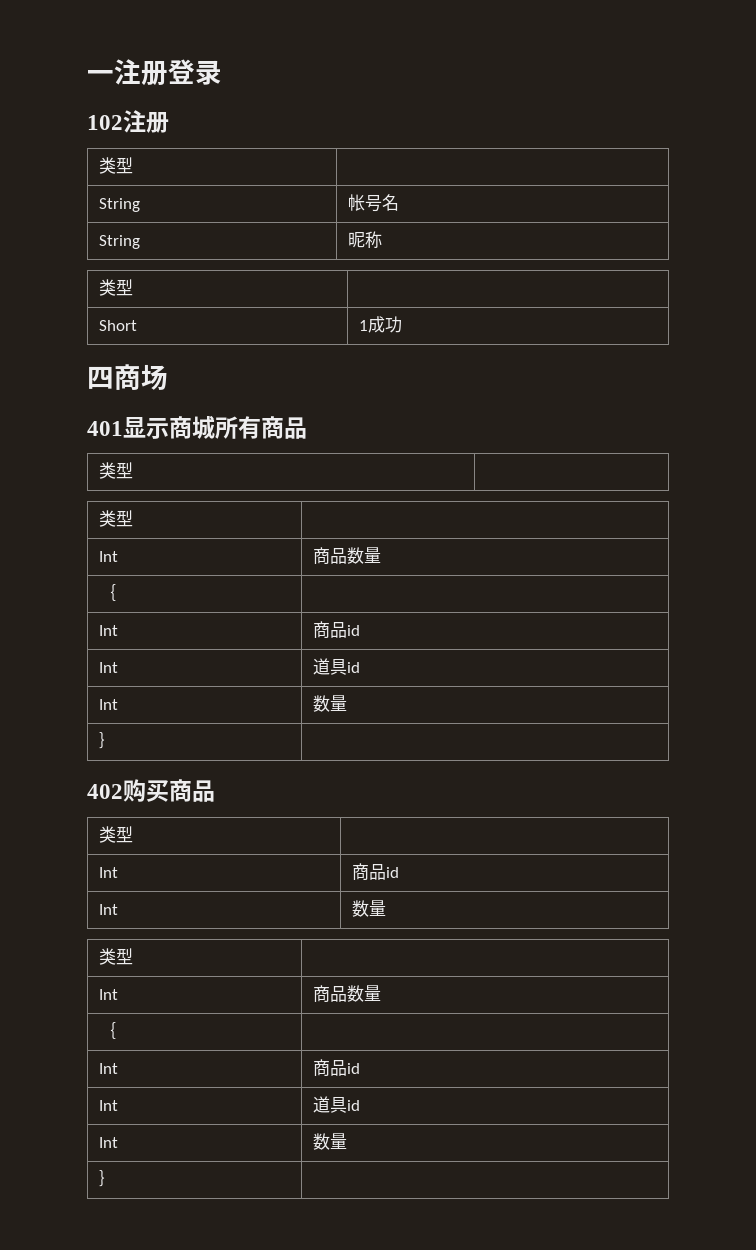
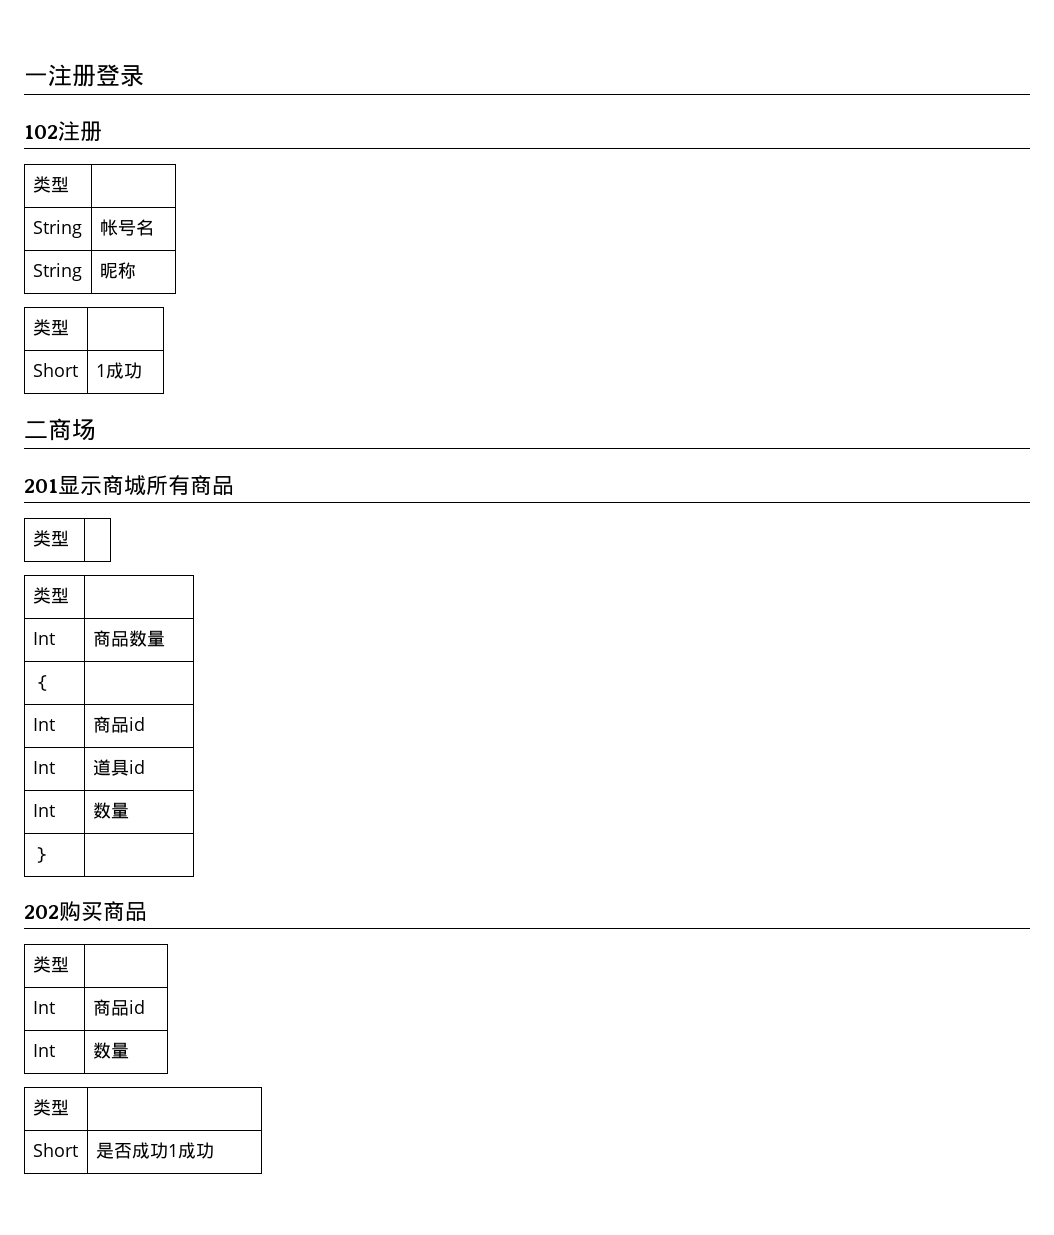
[87,366,114,389] 四 -> [24,421,48,438] 二
[87,421,123,436] 401 -> [24,479,58,493] 201
[87,784,123,799] 402 -> [24,905,59,919] 202
[99,989,119,1000] [313,985,382,1002] [99,1022,117,1039] [99,1063,119,1074] [313,1059,361,1076] [99,1100,119,1111] [313,1096,361,1113] [99,1137,119,1148] [313,1133,348,1150] [99,1170,117,1187] Int | 商品数量 // ｛ | // Int | 商品id // Int | 道具id // Int | 数量 // ｝ | -> [32,1143,78,1157] [95,1142,214,1159] Short | 是否成功1成功

